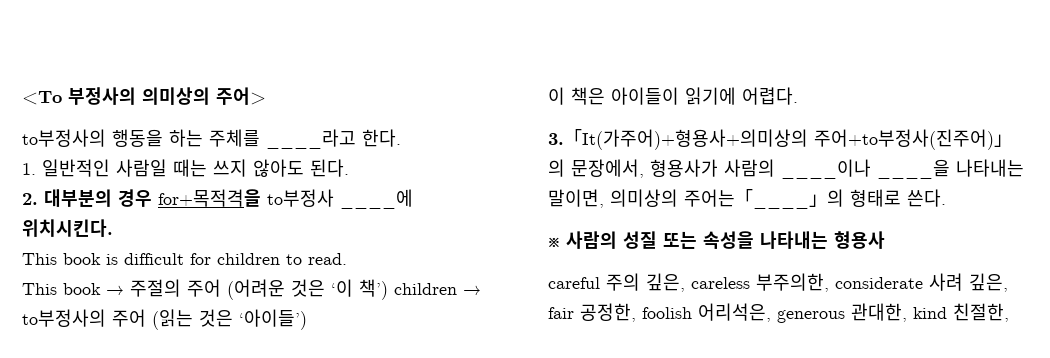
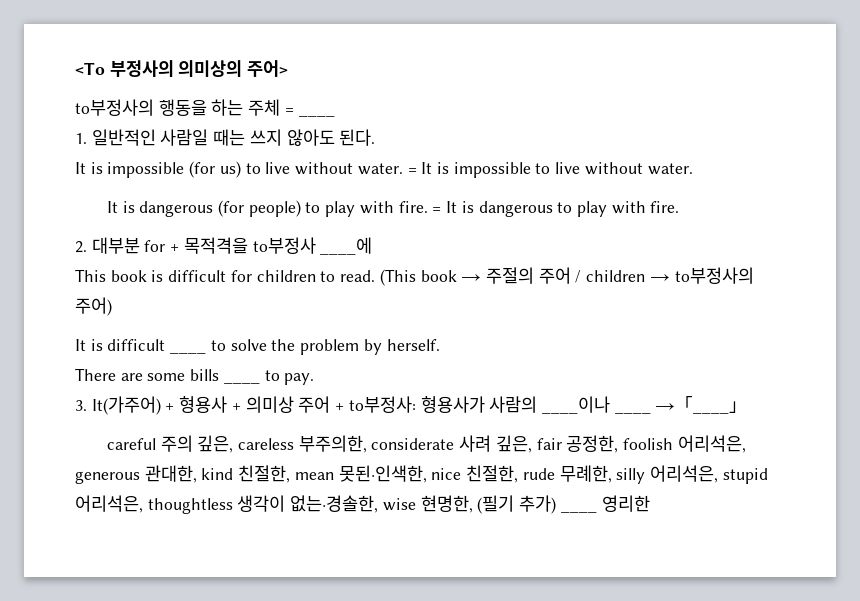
[209,129,401,149] 주체를 ____라고 한다. -> [248,99,294,116] [298,114,335,117] 주체 = ____
[22,189,261,207] 2. 대부분의 경우 for+목적격을 -> [75,161,693,178] [106,200,680,217] [75,237,248,254] It is impossible (for us) to live without water. = It is impossible to live without water. // It is dangerous (for people) to play with fire. = It is dangerous to play with fire. // 2. 대부분 for + 목적격을
[22,219,113,237] 위치시킨다. -> (373, 246) none
[22,283,57,295] // This -> [379,269,416,286] (This
[227,279,481,300] [22,309,307,330] [548,87,798,105] [548,129,1012,150] [548,159,1024,179] [548,189,753,208] [753,189,946,209] [548,231,885,249] (어려운 것은 ‘이 책’) children → to부정사의 주어 (읽는 것은 ‘아이들’) // 이 책은 아이들이 읽기에 어렵다. // 3.「It(가주어)+형용사+의미상의 주어+to부정사(진주어)」의 문장에서, 형용사가 사람의 ____이나 ____을 나타내는 말이면, 의미상의 주어는「____」의 형태로 쓴다. // ※ 사람의 성질 또는 속성을 나타내는 형용사 -> [575,267,754,284] [75,297,112,316] [75,339,166,351] [170,351,207,354] [210,339,440,355] [75,368,220,381] [223,381,260,384] [264,370,315,385] [75,396,651,415] [655,396,694,411] [693,401,748,414] / children → to부정사의 주어) // It is difficult ____ to solve the problem by herself. // There are some bills ____ to pay. // 3. It(가주어) + 형용사 + 의미상 주어 + to부정사: 형용사가 사람의 ____이나 ____ →「____」
(1009, 312) none -> [294,465,768,484] [75,495,650,514] mean 못된·인색한, nice 친절한, rude 무례한, silly 어리석은, stupid 어리석은, thoughtless 생각이 없는·경솔한, wise 현명한, (필기 추가) ____ 영리한

